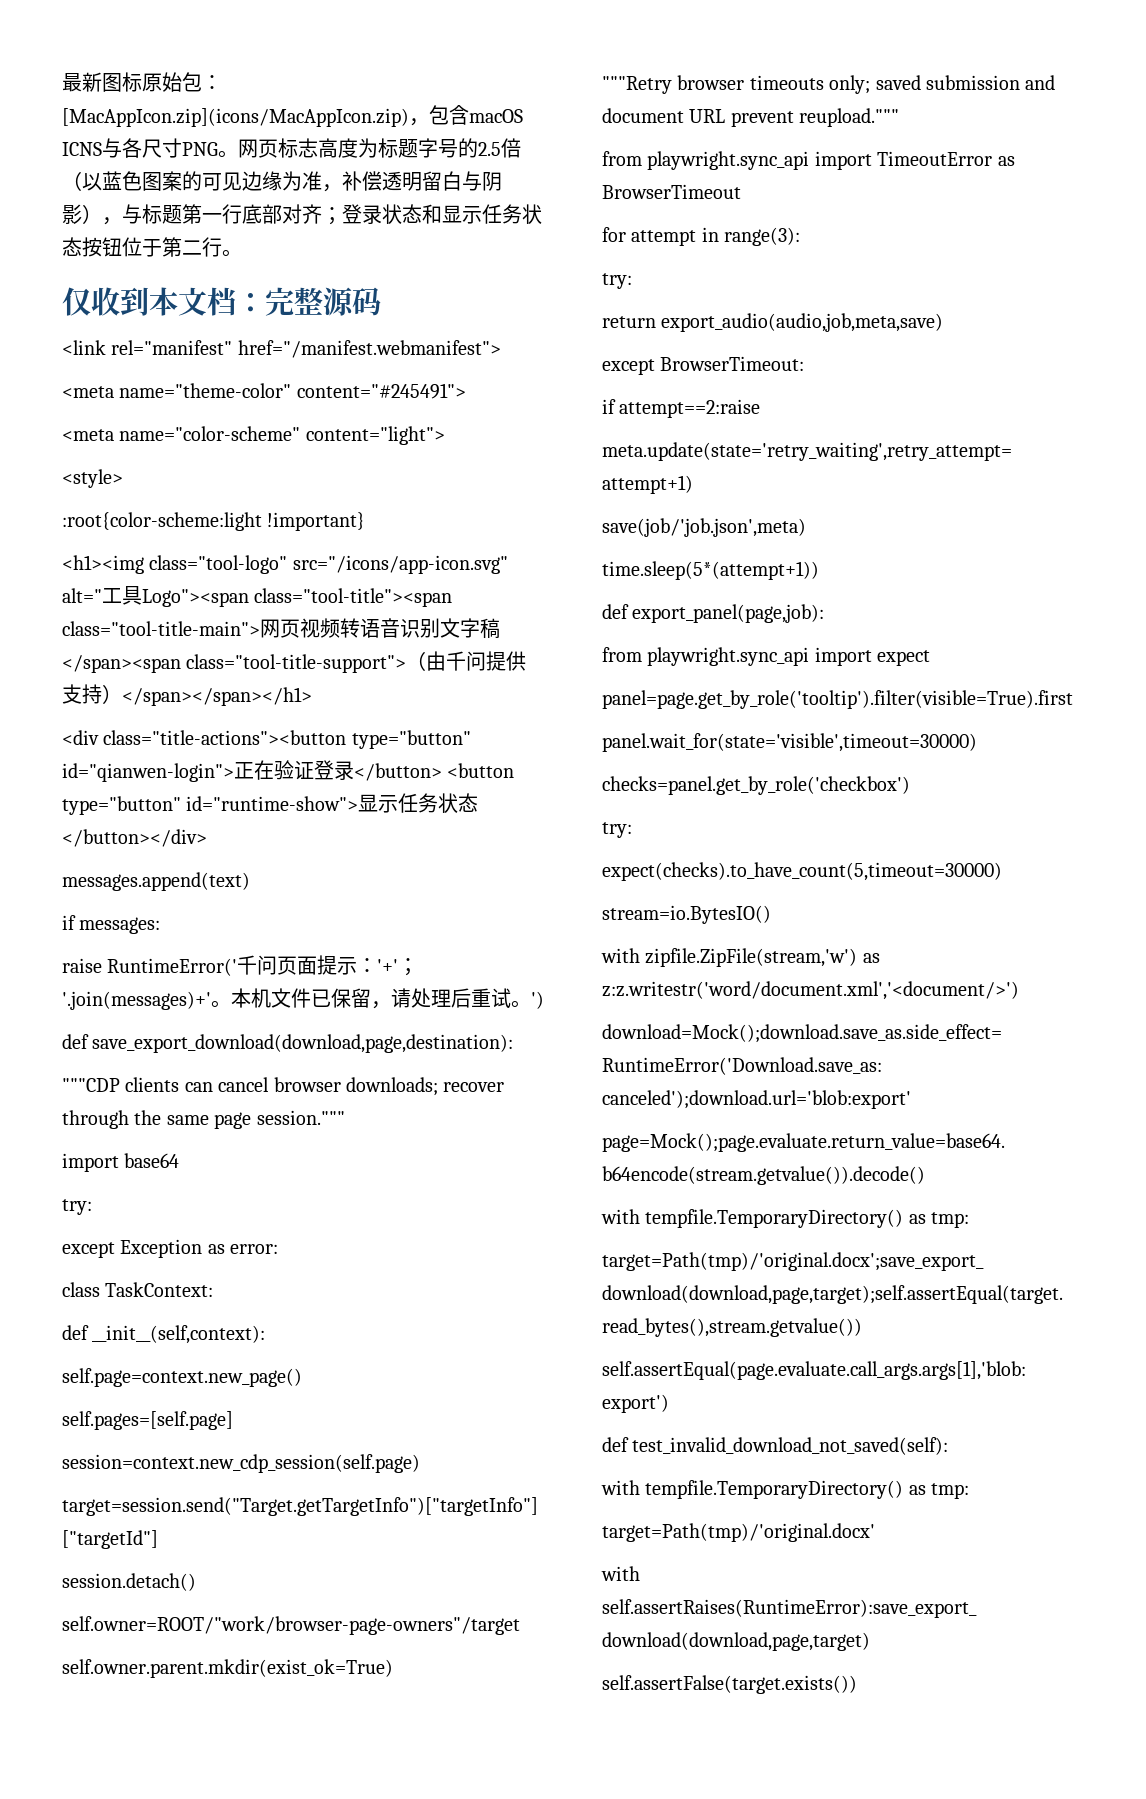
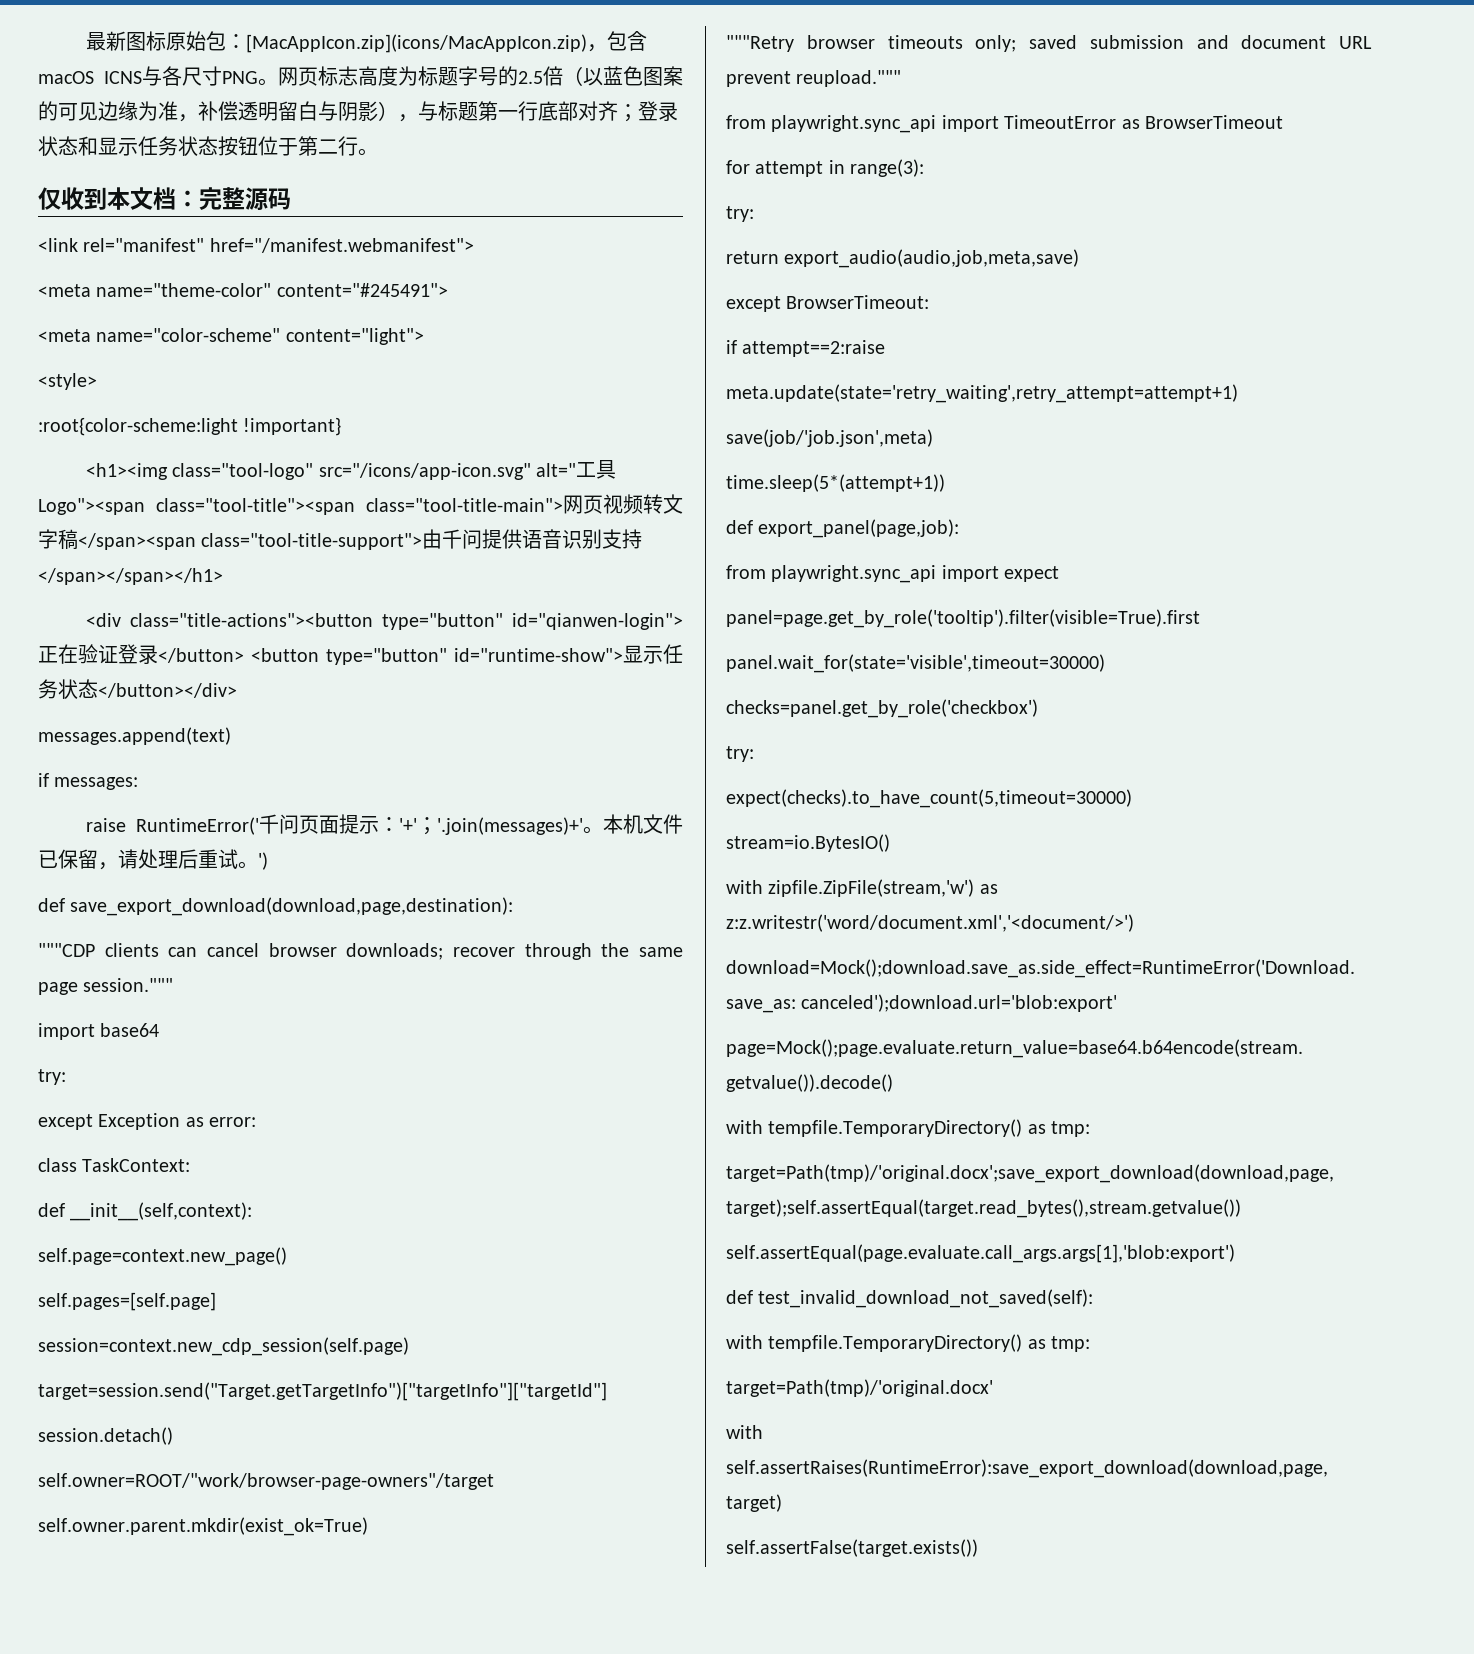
[360,618,440,638] 语音识别 -> (663, 504) none
[406,651,427,671] （ -> (423, 541) none
[62,684,122,704] 支持） -> [522,529,643,549] 语音识别支持

